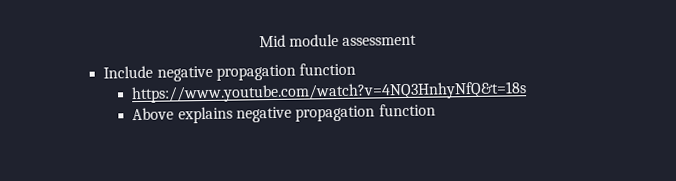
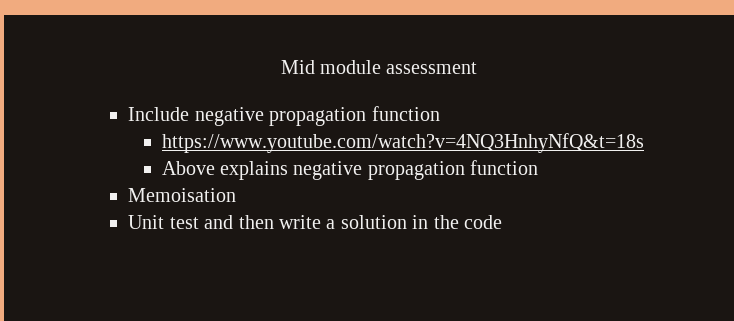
(436, 110) none -> [128,188,237,202] [128,215,502,229] // Memoisation // Unit test and then write a solution in the code

